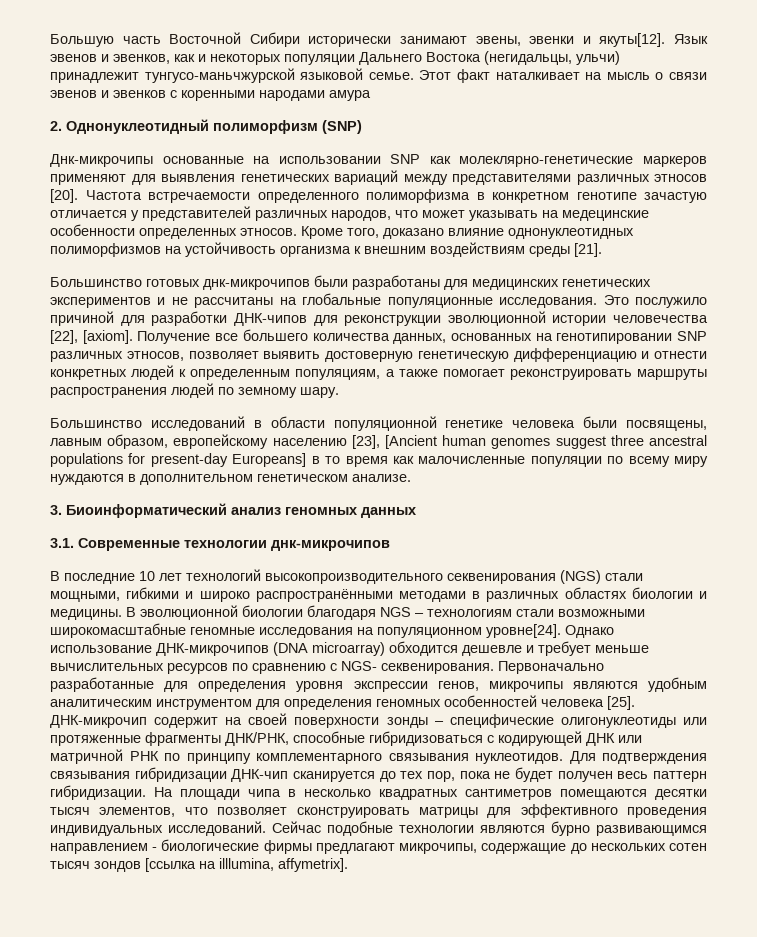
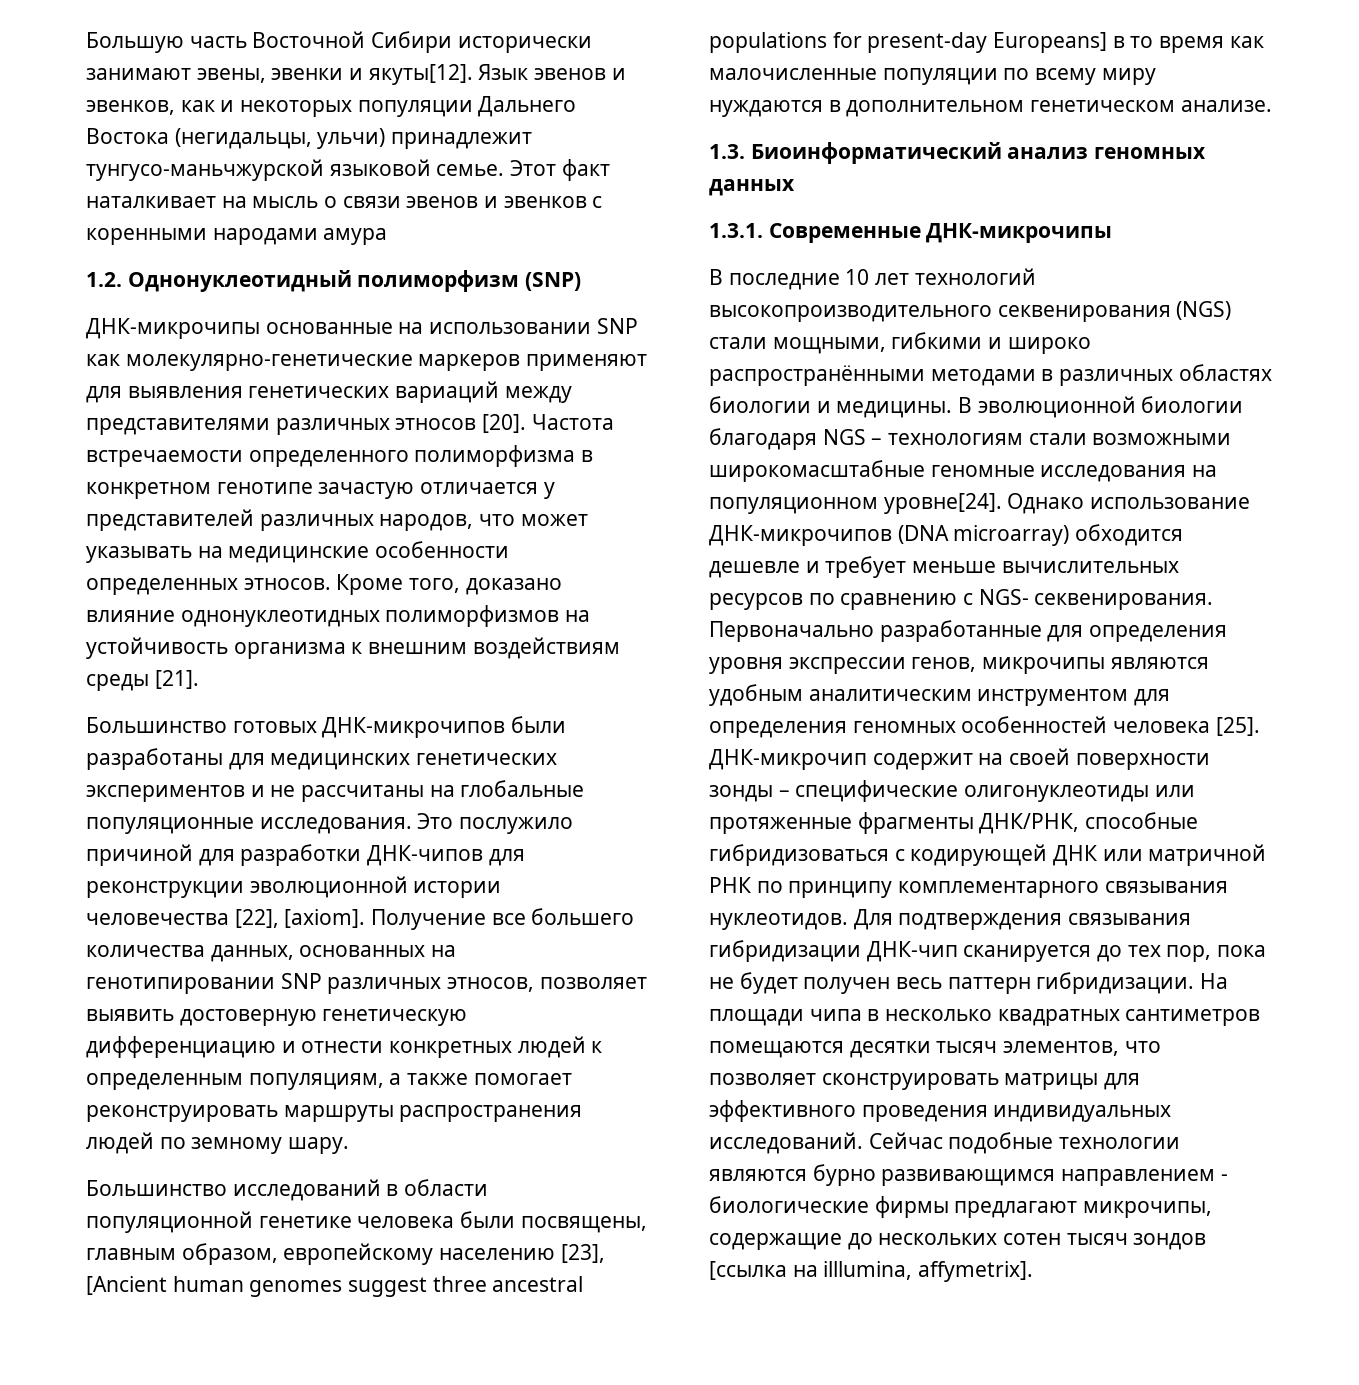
[50,121,62,131] 2. -> [86,272,122,287] 1.2.
[50,154,153,167] Днк-микрочипы -> [86,318,260,339] ДНК-микрочипы
[459,156,634,167] молеклярно-генетические -> [125,354,413,371] молекулярно-генетические
[562,210,649,221] медецинские -> [228,546,370,563] медицинские
[203,279,310,290] днк-микрочипов -> [322,717,506,738] ДНК-микрочипов
[50,438,102,446] лавным -> [86,1248,176,1260] главным
[50,505,62,515] 3. -> [709,144,745,159] 1.3.
[50,538,390,551] 3.1. Современные технологии днк-микрочипов -> [709,223,1113,243] 1.3.1. Современные ДНК-микрочипы

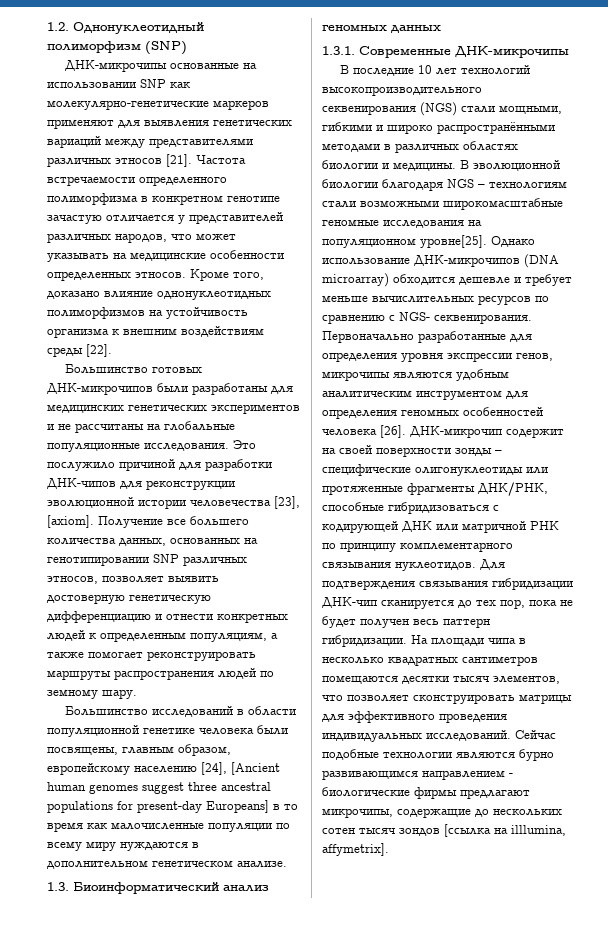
[86,31,592,53] [86,64,626,85] [86,96,577,117] [86,128,533,149] [86,159,610,181] [86,196,603,208] [86,228,388,245] Большую часть Восточной Сибири исторически занимают эвены, эвенки и якуты[12]. Язык эвенов и эвенков, как и некоторых популяции Дальнего Востока (негидальцы, ульчи) принадлежит тунгусо-маньчжурской языковой семье. Этот факт наталкивает на мысль о связи эвенов и эвенков с коренными народами амура // -> (47, 26) none
[482,414,527,433] [20]. -> [166,154,192,167] [21].
[154,670,199,689] [21]. -> [86,344,112,357] [22].
[234,909,279,928] [22], -> [274,496,300,509] [23],
[560,1244,605,1263] [23], -> [201,762,227,775] [24],
[883,493,1002,514] уровне[24]. -> [420,235,487,248] уровне[25].
[1215,717,1260,736] [25]. -> [380,425,406,438] [26].

